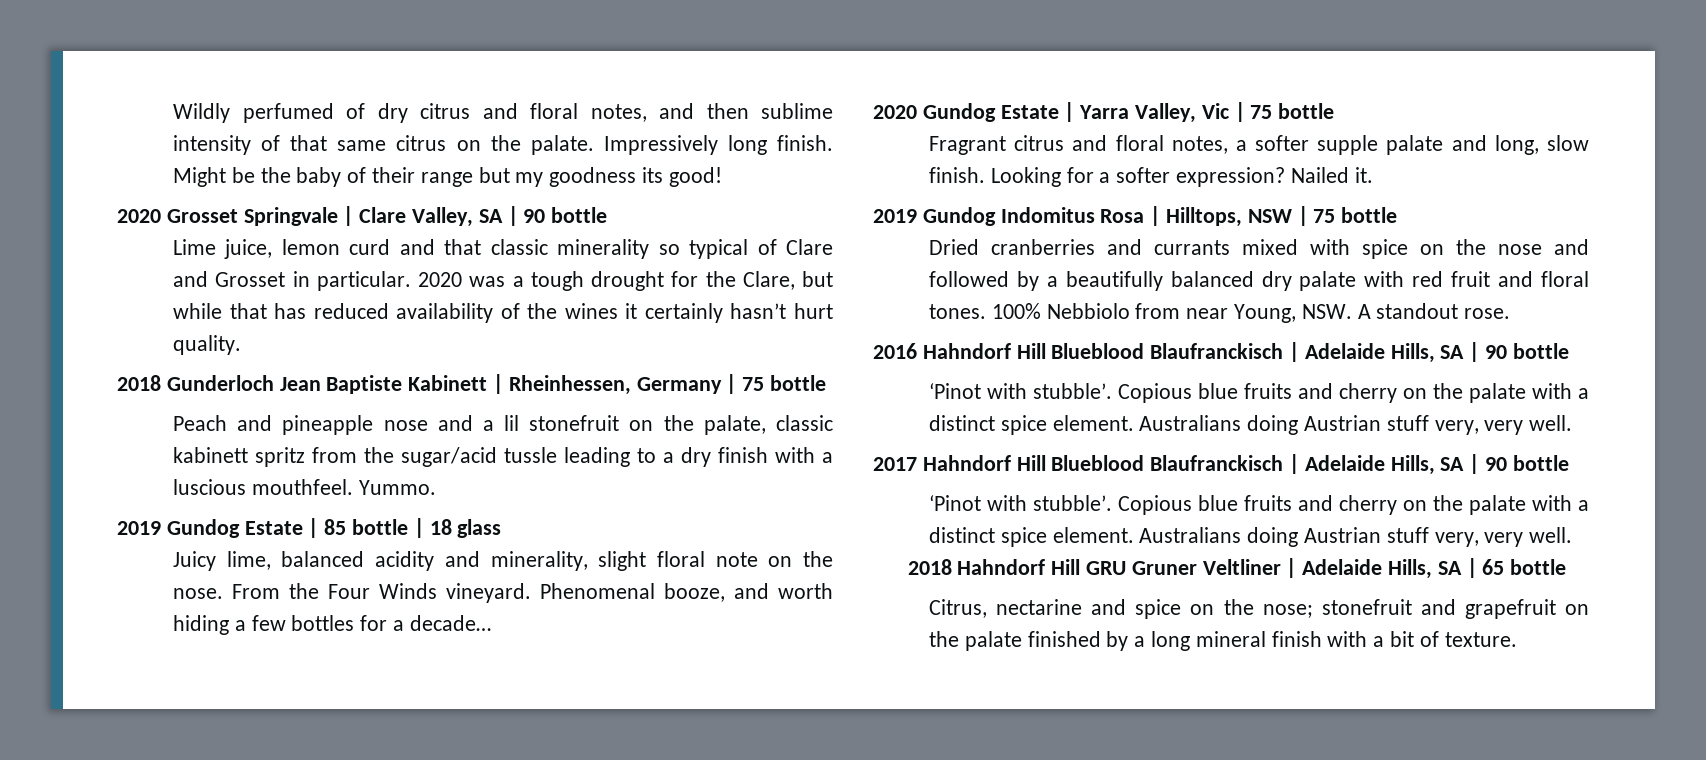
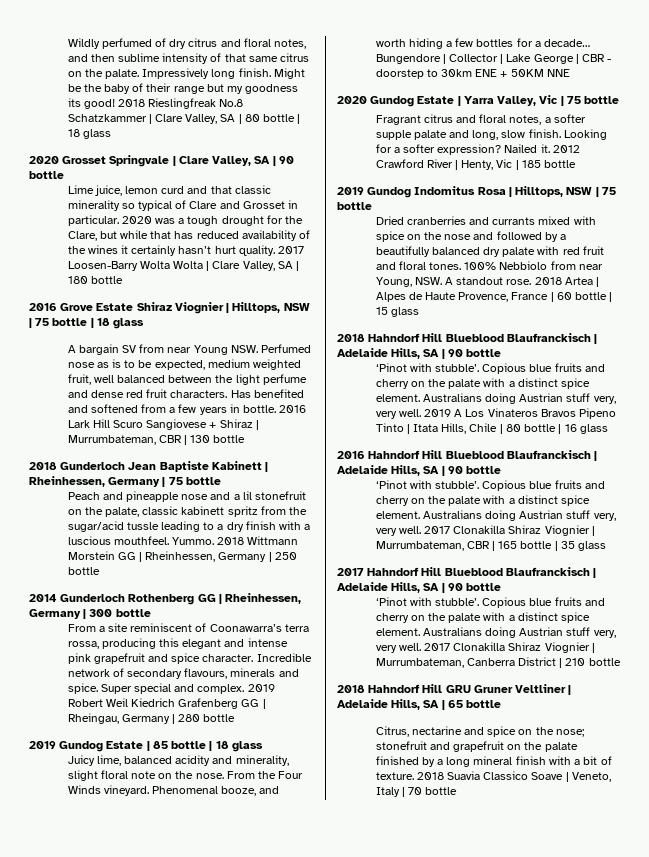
(722, 177) none -> [117,98,244,109] [67,114,301,124] [67,129,111,139] 2018 Rieslingfreak No.8 Schatzkammer | Clare Valley, SA | 80 bottle | 18 glass
(242, 345) none -> [278,246,305,254] [67,261,300,271] [67,276,123,284] [29,302,310,314] [29,318,145,329] [67,344,312,355] [67,359,302,370] [67,374,307,385] [67,389,304,398] [67,404,307,415] [67,419,259,430] [67,435,246,445] 2017 Loosen-Barry Wolta Wolta | Clare Valley, SA | 180 bottle // 2016 Grove Estate Shiraz Viognier | Hilltops, NSW | 75 bottle | 18 glass // A bargain SV from near Young NSW. Perfumed nose as is to be expected, medium weighted fruit, well balanced between the light perfume and dense red fruit characters. Has benefited and softened from a few years in bottle. 2016 Lark Hill Scuro Sangiovese + Shiraz | Murrumbateman, CBR | 130 bottle
(436, 487) none -> [217,536,299,545] [67,551,297,562] [67,567,100,575] [29,593,302,605] [29,609,151,619] [67,623,309,632] [67,638,288,649] [67,653,312,664] [67,668,299,679] [67,683,275,694] [67,698,266,709] [67,713,236,724] 2018 Wittmann Morstein GG | Rheinhessen, Germany | 250 bottle // 2014 Gunderloch Rothenberg GG | Rheinhessen, Germany | 300 bottle // From a site reminiscent of Coonawarra’s terra rossa, producing this elegant and intense pink grapefruit and spice character. Incredible network of secondary flavours, minerals and spice. Super special and complex. 2019 Robert Weil Kiedrich Grafenberg GG | Rheingau, Germany | 280 bottle
(491, 623) none -> [375,54,612,64] [375,69,570,79] Bungendore | Collector | Lake George | CBR - doorstep to 30km ENE + 50KM NNE
(1373, 175) none -> [552,145,580,153] [375,159,577,170] 2012 Crawford River | Henty, Vic | 185 bottle
(1511, 313) none -> [534,277,600,287] [375,292,613,302] [375,307,419,317] [337,333,598,344] [337,348,502,359] [375,363,605,374] [375,378,591,389] [375,393,616,404] [375,408,617,419] [375,423,608,434] 2018 Artea | Alpes de Haute Provence, France | 60 bottle | 15 glass // 2018 Hahndorf Hill Blueblood Blaufranckisch | Adelaide Hills, SA | 90 bottle // ‘Pinot with stubble’. Copious blue fruits and cherry on the palate with a distinct spice element. Australians doing Austrian stuff very, very well. 2019 A Los Vinateros Bravos Pipeno Tinto | Itata Hills, Chile | 80 bottle | 16 glass
(1573, 423) none -> [423,525,595,536] [375,541,607,551] 2017 Clonakilla Shiraz Viognier | Murrumbateman, CBR | 165 bottle | 35 glass
(1573, 535) none -> [423,642,595,653] [375,657,621,668] 2017 Clonakilla Shiraz Viognier | Murrumbateman, Canberra District | 210 bottle
(1517, 639) none -> [416,771,611,782] [375,787,458,797] 2018 Suavia Classico Soave | Veneto, Italy | 70 bottle

